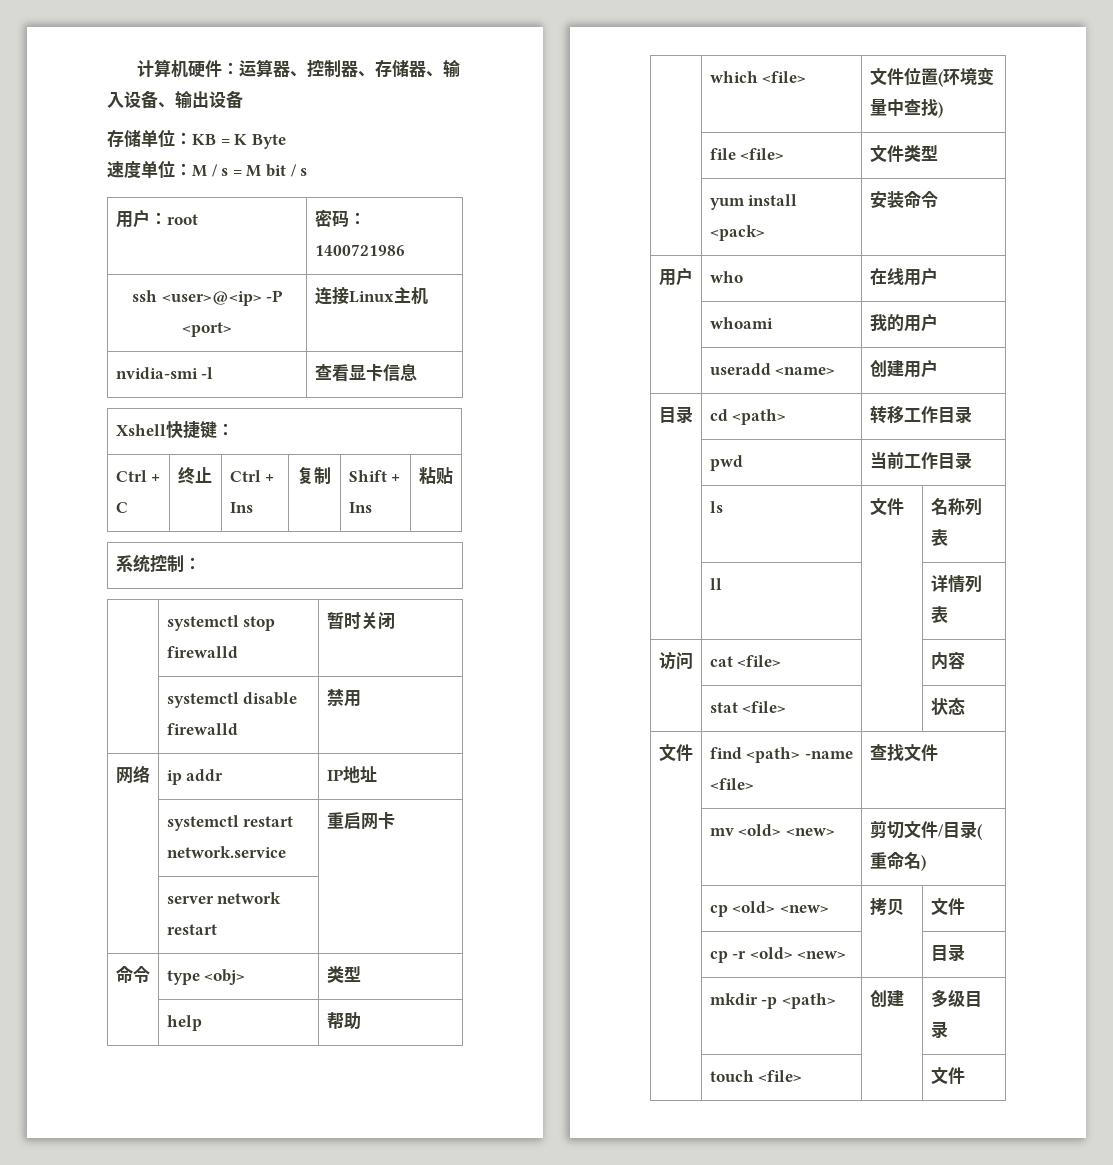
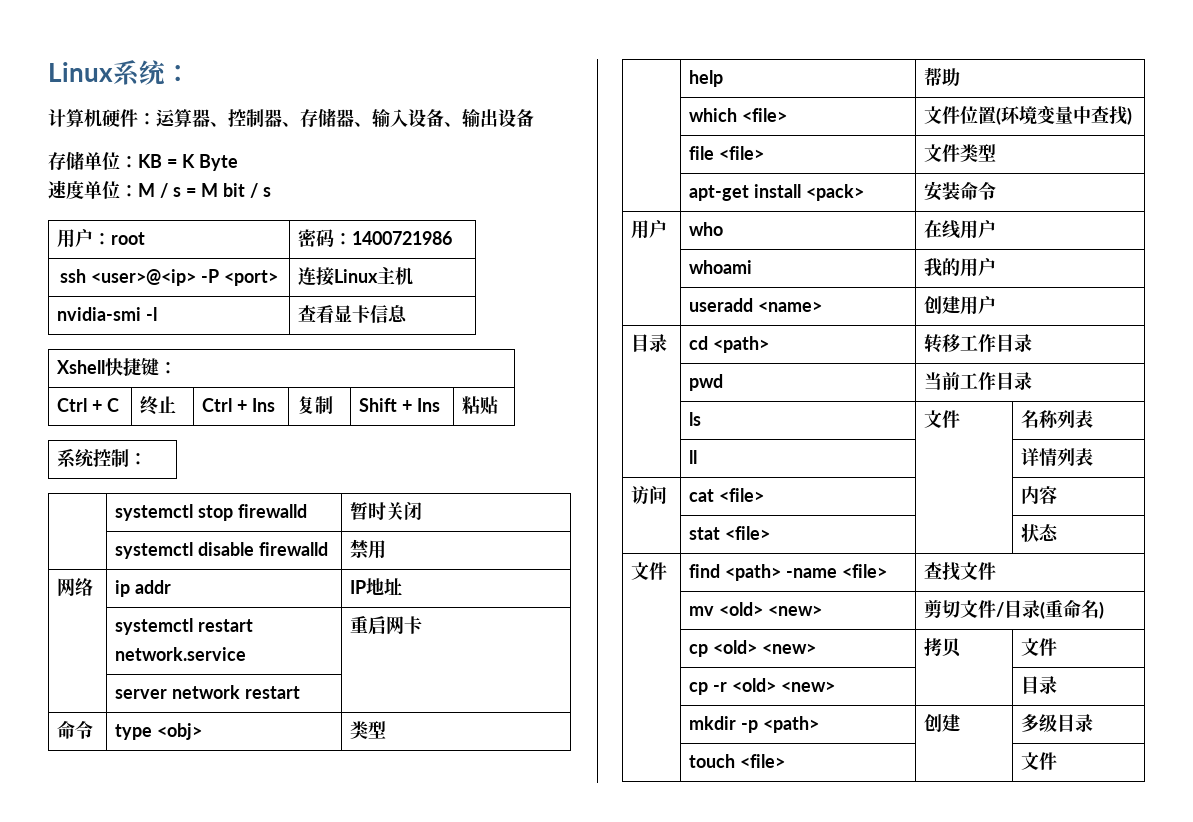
(136, 68) none -> [48,60,191,86] Linux系统： //
[709,198,745,210] yum -> [689,185,750,201] apt-get

